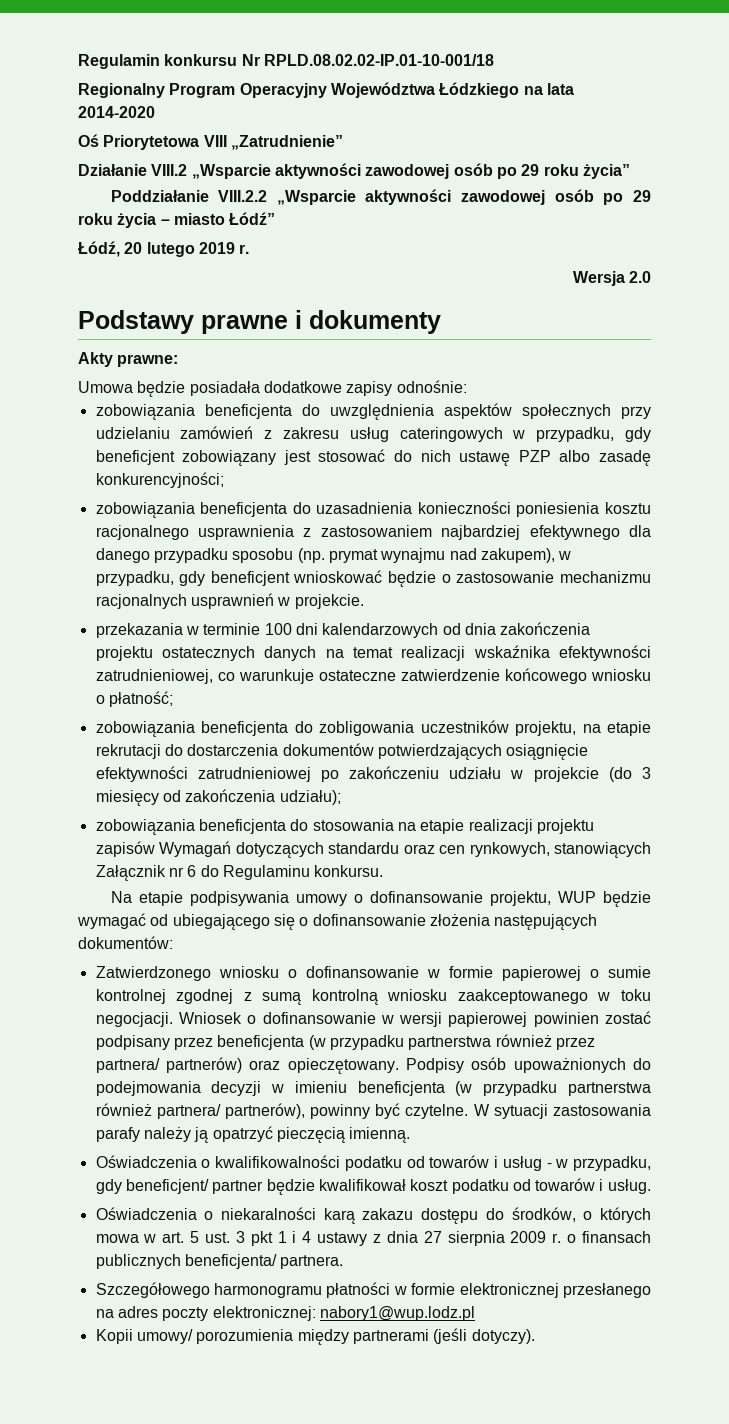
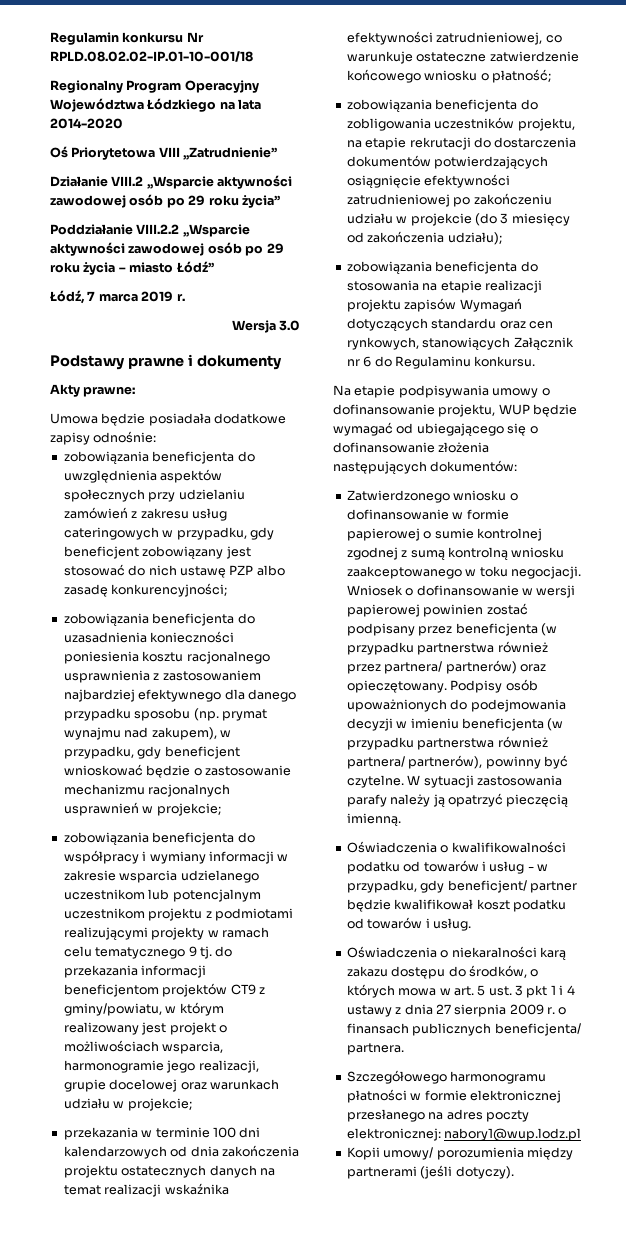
[124,242,195,257] 20 lutego -> [87,291,138,302] 7 marca
[629,271,652,283] 2.0 -> [279,320,300,331] 3.0
[294,594,364,609] projekcie. -> [156,803,221,816] [63,832,255,846] [63,850,289,864] [63,870,259,883] [63,889,261,902] [63,908,293,921] [63,927,269,941] [63,946,233,959] [63,965,207,978] [63,983,265,997] [63,1002,224,1016] [63,1022,227,1035] [63,1040,224,1054] [63,1060,259,1073] [63,1079,279,1092] [63,1098,192,1111] projekcie; // zobowiązania beneficjenta do współpracy i wymiany informacji w zakresie wsparcia udzielanego uczestnikom lub potencjalnym uczestnikom projektu z podmiotami realizującymi projekty w ramach celu tematycznego 9 tj. do przekazania informacji beneficjentom projektów CT9 z gminy/powiatu, w którym realizowany jest projekt o możliwościach wsparcia, harmonogramie jego realizacji, grupie docelowej oraz warunkach udziału w projekcie;

